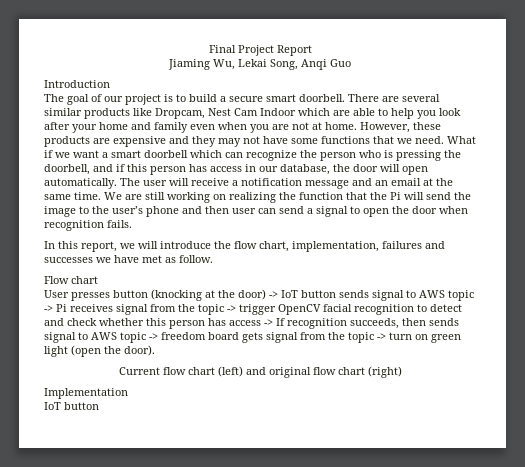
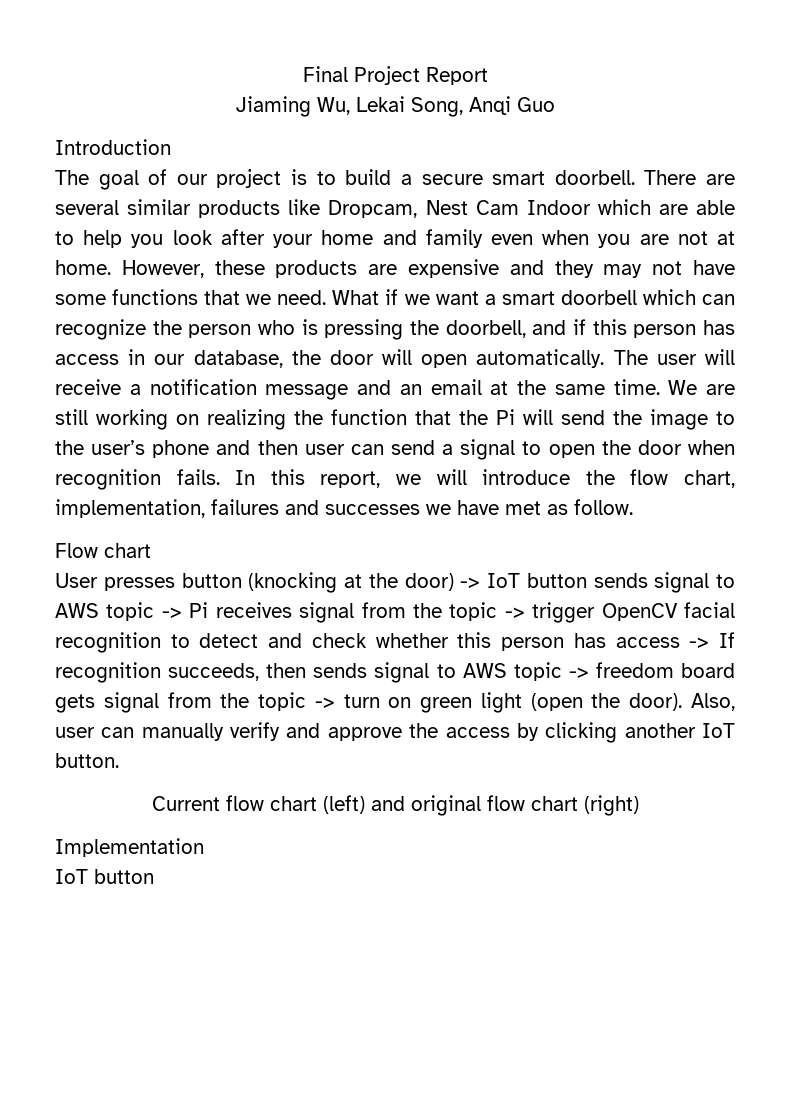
(132, 224) // -> (220, 477) none
(155, 350) none -> [690,693,735,711] [55,722,736,743] [55,753,119,768] Also, user can manually verify and approve the access by clicking another IoT button.

